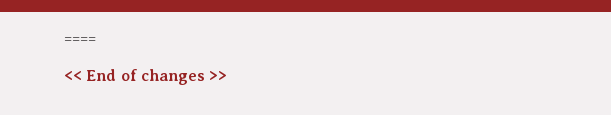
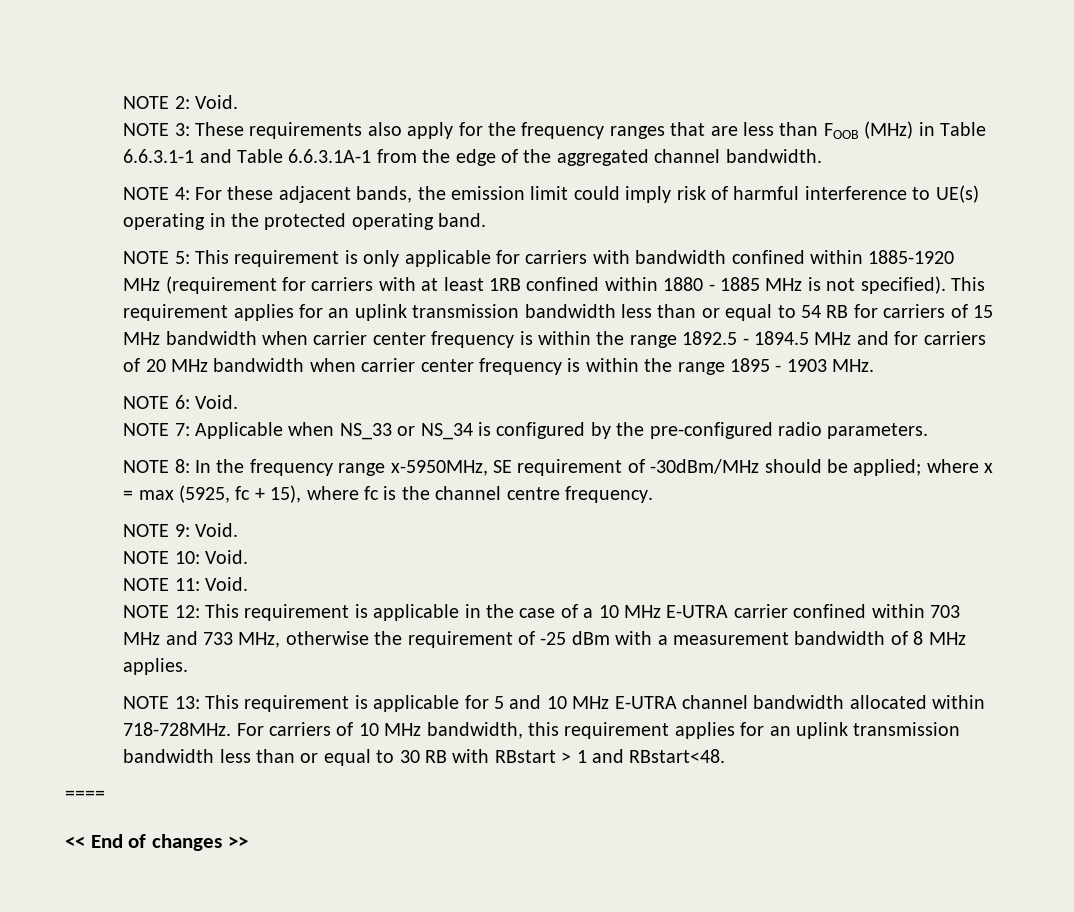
(64, 40) none -> [123,95,239,109] [123,121,987,139] [123,149,822,166] [123,185,979,203] [123,213,487,230] [123,250,955,267] [123,276,986,294] [123,304,994,321] [123,331,986,348] [123,358,875,375] [123,395,239,409] [123,422,929,440] [123,459,994,476] [123,485,654,503] [123,523,239,537] [123,550,249,564] [123,577,249,591] [123,604,961,621] [123,631,966,648] [123,658,189,675] [123,695,986,712] [123,722,961,739] [123,749,726,766] NOTE 2: Void. // NOTE 3: These requirements also apply for the frequency ranges that are less than FOOB (MHz) in Table 6.6.3.1-1 and Table 6.6.3.1A-1 from the edge of the aggregated channel bandwidth. // NOTE 4: For these adjacent bands, the emission limit could imply risk of harmful interference to UE(s) operating in the protected operating band. // NOTE 5: This requirement is only applicable for carriers with bandwidth confined within 1885-1920 MHz (requirement for carriers with at least 1RB confined within 1880 - 1885 MHz is not specified). This requirement applies for an uplink transmission bandwidth less than or equal to 54 RB for carriers of 15 MHz bandwidth when carrier center frequency is within the range 1892.5 - 1894.5 MHz and for carriers of 20 MHz bandwidth when carrier center frequency is within the range 1895 - 1903 MHz. // NOTE 6: Void. // NOTE 7: Applicable when NS_33 or NS_34 is configured by the pre-configured radio parameters. // NOTE 8: In the frequency range x-5950MHz, SE requirement of -30dBm/MHz should be applied; where x = max (5925, fc + 15), where fc is the channel centre frequency. // NOTE 9: Void. // NOTE 10: Void. // NOTE 11: Void. // NOTE 12: This requirement is applicable in the case of a 10 MHz E-UTRA carrier confined within 703 MHz and 733 MHz, otherwise the requirement of -25 dBm with a measurement bandwidth of 8 MHz applies. // NOTE 13: This requirement is applicable for 5 and 10 MHz E-UTRA channel bandwidth allocated within 718-728MHz. For carriers of 10 MHz bandwidth, this requirement applies for an uplink transmission bandwidth less than or equal to 30 RB with RBstart > 1 and RBstart<48. //

